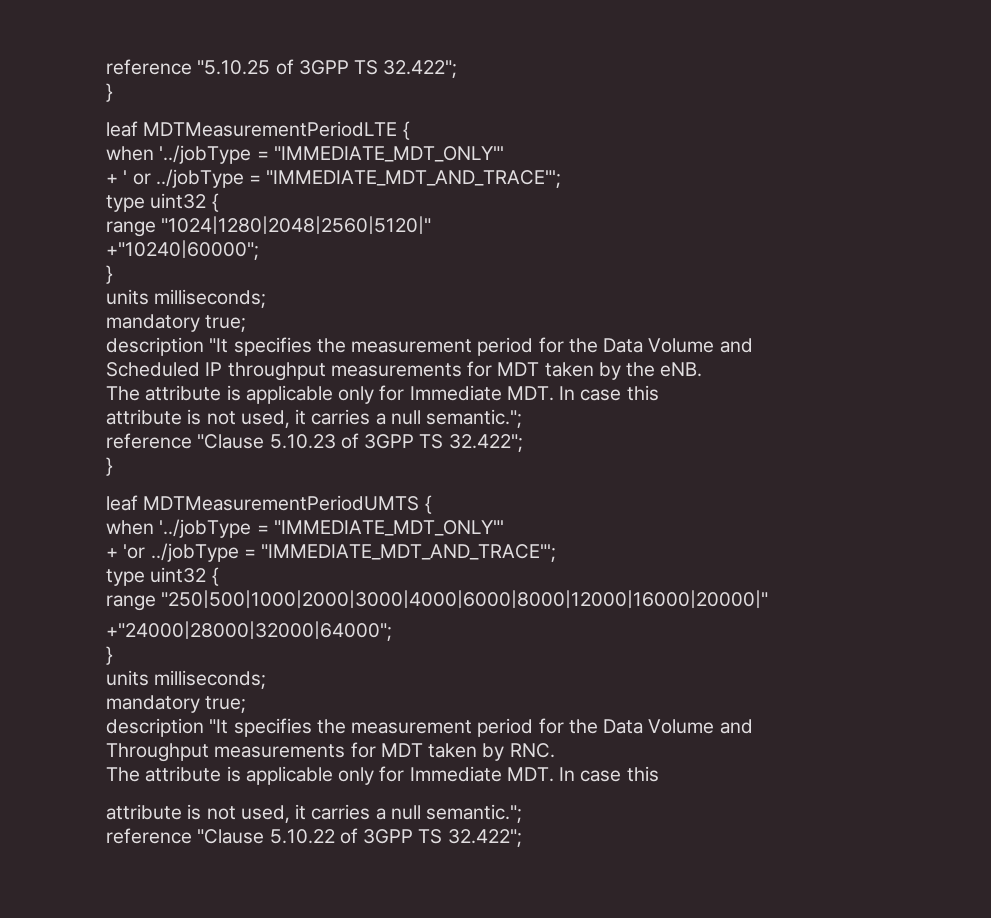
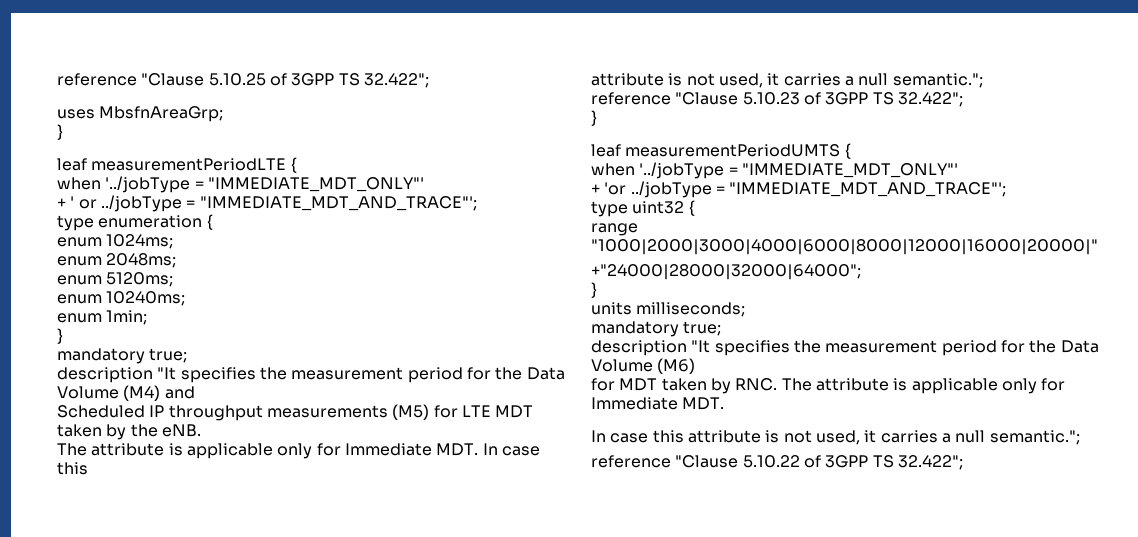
[106,59,458,78] [106,83,113,102] [106,121,398,137] reference "5.10.25 of 3GPP TS 32.422"; // } // leaf MDTMeasurementPeriodLTE -> [57,73,429,88] [57,106,224,122] [57,124,63,140] [57,158,287,171] reference "Clause 5.10.25 of 3GPP TS 32.422"; // uses MbsfnAreaGrp; // } // leaf measurementPeriodLTE
[150,193,219,212] [106,216,432,237] [106,240,259,260] [106,265,113,284] [106,289,267,308] uint32 { // range "1024|1280|2048|2560|5120|" // +"10240|60000"; // } // units milliseconds; -> [98,214,213,230] [57,234,174,249] [57,253,177,268] [57,272,174,287] [57,291,186,306] [57,310,148,325] [57,328,63,344] enumeration { // enum 1024ms; // enum 2048ms; // enum 5120ms; // enum 10240ms; // enum 1min; // }
(715, 345) none -> [123,385,161,401] (M4)
[467,361,493,377] for -> [392,404,491,420] (M5) for LTE
[143,495,420,511] MDTMeasurementPeriodUMTS -> [625,144,841,157] measurementPeriodUMTS
[161,590,769,608] "250|500|1000|2000|3000|4000|6000|8000|12000|16000|20000|" -> [591,239,1098,255] "1000|2000|3000|4000|6000|8000|12000|16000|20000|"
[719,719,753,734] [106,743,346,762] and // Throughput measurements -> [657,358,696,374] (M6) //
[106,766,659,785] // The attribute is applicable only for Immediate MDT. In case this // -> [781,378,1066,394] [591,397,725,410] [591,430,684,443] The attribute is applicable only for Immediate MDT. // In case this

